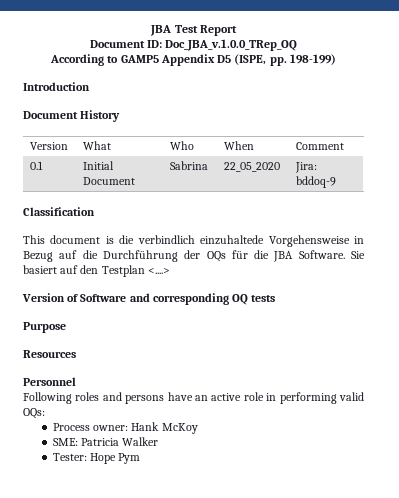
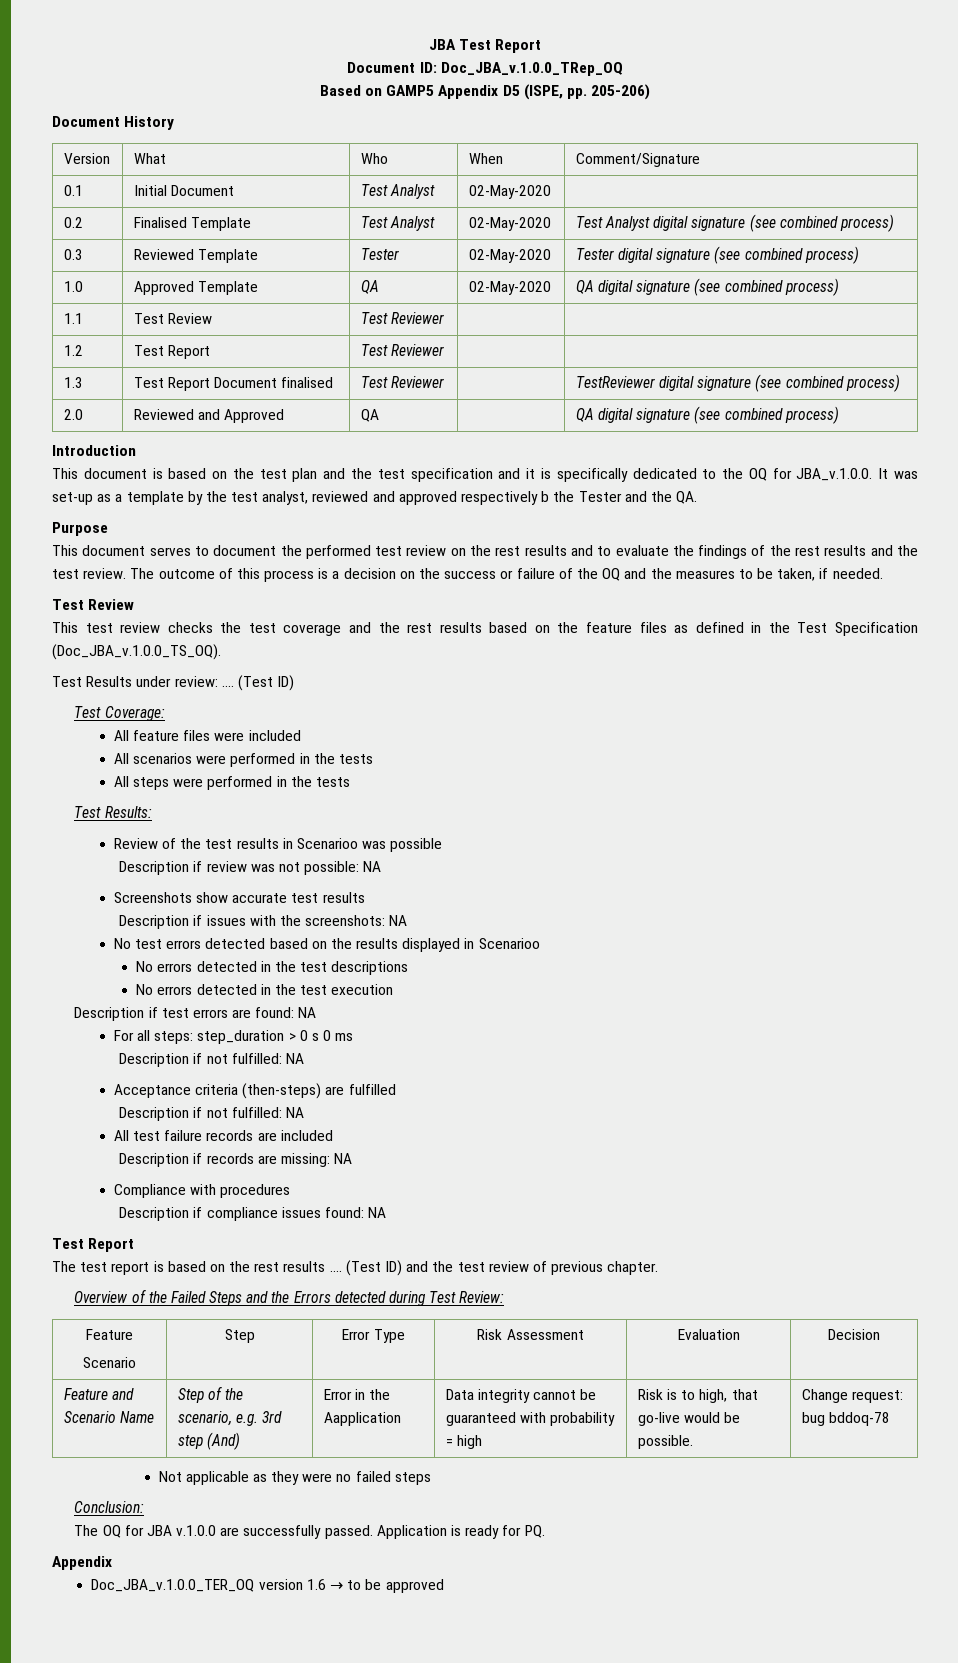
[50,54,119,66] According to -> [319,85,383,96] Based on
[289,54,336,65] [23,82,90,91] 198-199) // Introduction -> [591,84,651,100] 205-206)
[296,142,345,150] Comment -> [575,153,700,167] Comment/Signature
[170,161,209,170] [224,162,281,172] [295,162,318,173] [296,176,337,188] [23,207,95,216] [23,235,364,247] [23,250,366,262] [23,265,170,277] [22,293,276,305] [23,322,66,333] [23,350,76,358] [23,377,76,386] [23,392,364,404] [23,408,45,419] [52,422,198,434] [52,437,159,446] [52,453,141,464] Sabrina | 22_05_2020 | Jira: bddoq-9 // Classification // This document is die verbindlich einzuhaltede Vorgehensweise in Bezug auf die Durchführung der OQs für die JBA Software. Sie basiert auf den Testplan <....> // Version of Software and corresponding OQ tests // Purpose // Resources // Personnel // Following roles and persons have an active role in performing valid OQs: // Process owner: Hank McKoy // SME: Patricia Walker // Tester: Hope Pym -> [360,184,435,199] [468,185,551,199] [63,217,83,228] [133,217,251,231] [360,216,435,231] [468,217,551,231] [575,214,894,232] [63,249,83,260] [133,249,258,263] [360,248,399,260] [468,249,551,263] [575,246,859,264] [63,281,83,292] [133,281,258,295] [360,280,379,294] [468,281,551,295] [575,278,839,296] [63,313,83,324] [133,313,212,324] [360,312,444,324] [63,345,83,356] [133,345,210,359] [360,344,444,356] [63,377,83,388] [133,377,334,391] [360,376,444,388] [575,374,900,392] [63,409,83,420] [133,409,285,423] [360,409,379,422] [575,406,839,424] [52,445,136,456] [52,468,918,482] [52,491,698,505] [52,522,108,536] [52,545,919,559] [52,568,883,582] [52,599,135,610] [52,622,918,636] [52,644,221,660] [52,675,295,691] [74,706,165,721] [113,730,301,741] [113,753,373,767] [113,776,350,790] [74,806,152,818] [113,838,443,852] [119,861,382,875] [113,892,365,903] [119,915,408,929] [113,938,540,952] [136,961,409,975] [136,984,394,995] [74,1007,317,1021] [113,1030,354,1044] [119,1053,304,1067] [113,1083,396,1099] [119,1107,304,1121] [113,1130,333,1141] [119,1153,353,1167] [113,1184,291,1198] [119,1207,387,1221] [52,1238,135,1252] [52,1260,659,1276] [74,1289,505,1306] [86,1329,133,1340] [83,1357,136,1368] [224,1329,255,1343] [342,1329,405,1343] [477,1329,584,1340] [677,1329,740,1340] [828,1329,880,1340] [63,1388,134,1400] [63,1411,154,1423] [177,1386,244,1403] [177,1411,283,1426] [177,1432,240,1450] [323,1389,391,1400] [323,1412,401,1426] [445,1389,597,1403] [445,1412,616,1426] [445,1435,482,1449] [637,1389,758,1403] [637,1412,741,1426] [637,1435,693,1449] [801,1389,903,1403] [801,1412,890,1426] [158,1471,431,1485] [74,1501,145,1513] [74,1525,545,1539] [52,1556,112,1570] [91,1579,444,1593] Test Analyst | 02-May-2020 | // 0.2 | Finalised Template | Test Analyst | 02-May-2020 | Test Analyst digital signature (see combined process) // 0.3 | Reviewed Template | Tester | 02-May-2020 | Tester digital signature (see combined process) // 1.0 | Approved Template | QA | 02-May-2020 | QA digital signature (see combined process) // 1.1 | Test Review | Test Reviewer | | // 1.2 | Test Report | Test Reviewer | | // 1.3 | Test Report Document finalised | Test Reviewer | | TestReviewer digital signature (see combined process) // 2.0 | Reviewed and Approved | QA | | QA digital signature (see combined process) // Introduction // This document is based on the test plan and the test specification and it is specifically dedicated to the OQ for JBA_v.1.0.0. It was set-up as a template by the test analyst, reviewed and approved respectively b the Tester and the QA. // Purpose // This document serves to document the performed test review on the rest results and to evaluate the findings of the rest results and the test review. The outcome of this process is a decision on the success or failure of the OQ and the measures to be taken, if needed. // Test Review // This test review checks the test coverage and the rest results based on the feature files as defined in the Test Specification (Doc_JBA_v.1.0.0_TS_OQ). // Test Results under review: .... (Test ID) // Test Coverage: // All feature files were included // All scenarios were performed in the tests // All steps were performed in the tests // Test Results: // Review of the test results in Scenarioo was possible // Description if review was not possible: NA // Screenshots show accurate test results // Description if issues with the screenshots: NA // No test errors detected based on the results displayed in Scenarioo // No errors detected in the test descriptions // No errors detected in the test execution // Description if test errors are found: NA // For all steps: step_duration > 0 s 0 ms // Description if not fulfilled: NA // Acceptance criteria (then-steps) are fulfilled // Description if not fulfilled: NA // All test failure records are included // Description if records are missing: NA // Compliance with procedures // Description if compliance issues found: NA // Test Report // The test report is based on the rest results .... (Test ID) and the test review of previous chapter. // Overview of the Failed Steps and the Errors detected during Test Review: // Feature // Scenario | Step | Error Type | Risk Assessment | Evaluation | Decision // Feature and Scenario Name | Step of the scenario, e.g. 3rd step (And) | Error in the Aapplication | Data integrity cannot be guaranteed with probability = high | Risk is to high, that go-live would be possible. | Change request: bug bddoq-78 // Not applicable as they were no failed steps // Conclusion: // The OQ for JBA v.1.0.0 are successfully passed. Application is ready for PQ. // Appendix // Doc_JBA_v.1.0.0_TER_OQ version 1.6 → to be approved

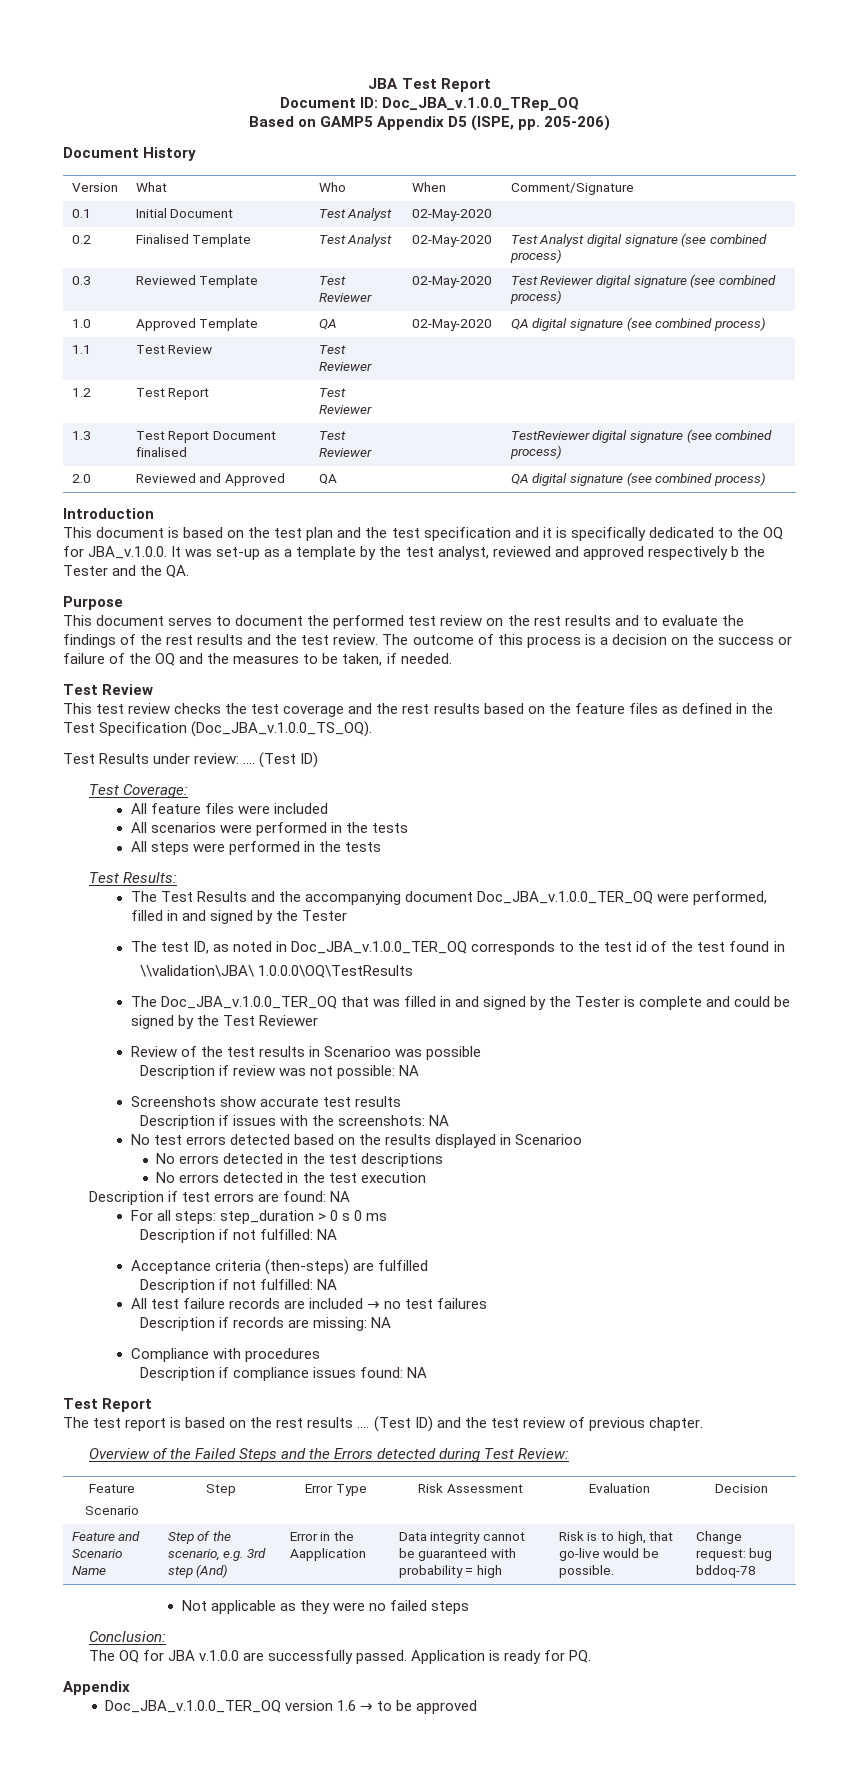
[360,248,399,260] [468,249,551,263] [575,248,614,260] Tester | 02-May-2020 | Tester -> [318,276,346,285] [318,293,372,302] [411,276,492,288] [510,276,594,285] Test Reviewer | 02-May-2020 | Test Reviewer
(152, 812) none -> [130,891,768,905] [130,910,347,924] [130,941,785,955] [139,965,413,978] [130,996,791,1010] [130,1015,318,1029] // The Test Results and the accompanying document Doc_JBA_v.1.0.0_TER_OQ were performed, filled in and signed by the Tester // The test ID, as noted in Doc_JBA_v.1.0.0_TER_OQ corresponds to the test id of the test found in // \\validation\JBA\ 1.0.0.0\OQ\TestResults // The Doc_JBA_v.1.0.0_TER_OQ that was filled in and signed by the Tester is complete and could be signed by the Test Reviewer
(333, 1135) none -> [366,1298,488,1309] → no test failures

